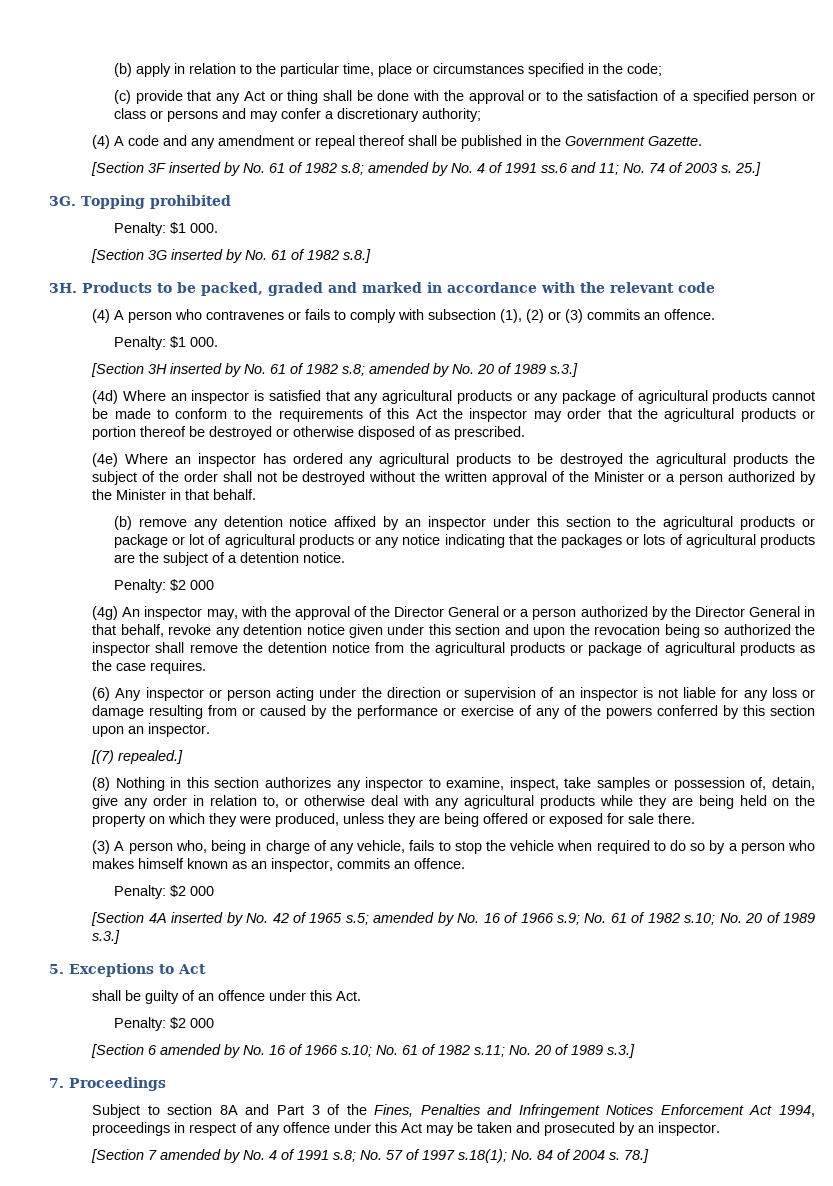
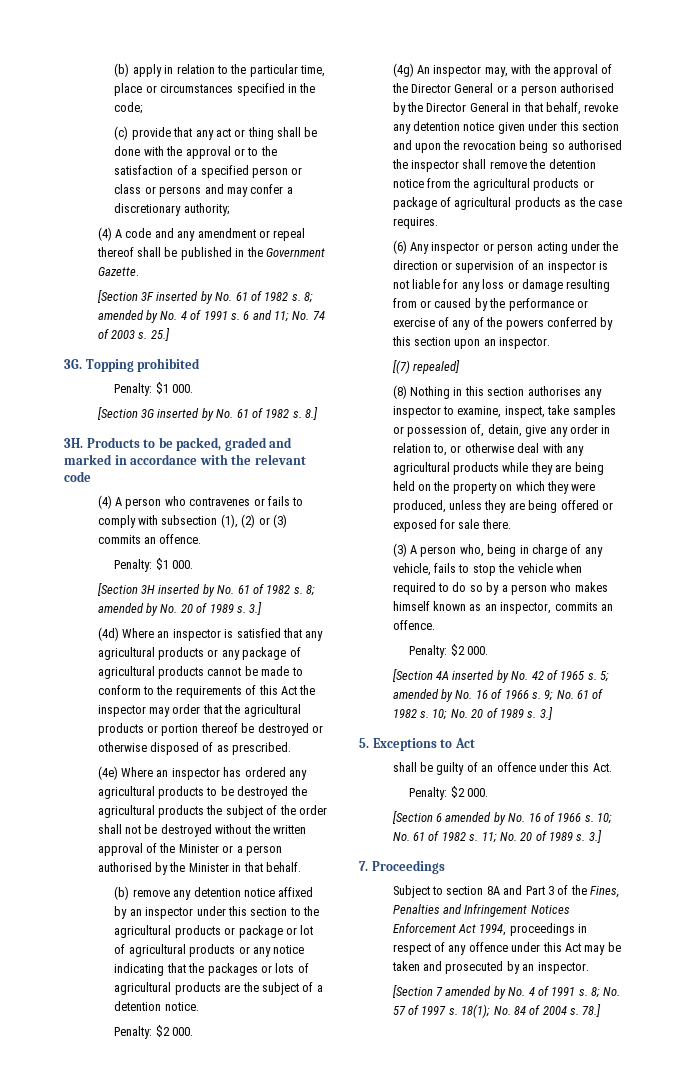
[243,91,265,101] Act -> [215,128,231,137] act
[341,162,569,176] s.8; amended by No. 4 of 1991 ss.6 -> [291,292,313,303] [97,310,250,323] s. 8; amended by No. 4 of 1991 s. 6
[343,249,372,263] s.8.] -> [292,407,318,420] s. 8.]
[342,364,366,376] s.8; -> [293,585,315,596] s. 8;
[550,363,579,377] s.3.] -> [236,602,263,615] s. 3.]
[728,471,796,482] authorized -> [97,862,152,872] authorised
[189,580,214,590] 000 -> [172,1027,194,1036] 000.
[580,606,648,617] authorized -> [559,83,614,93] authorised
[723,624,791,635] authorized -> [567,140,622,150] authorised
[118,750,184,764] repealed.] -> [412,360,460,374] repealed]
[265,777,332,788] authorizes -> [527,386,581,396] authorises
[189,886,214,896] 000 -> [467,646,489,655] 000.
[345,912,815,926] [92,930,121,944] s.5; amended by No. 16 of 1966 s.9; No. 61 of 1982 s.10; No. 20 of 1989 s.3.] -> [587,671,609,682] [392,689,604,702] [392,707,553,720] s. 5; amended by No. 16 of 1966 s. 9; No. 61 of 1982 s. 10; No. 20 of 1989 s. 3.]
[189,1018,214,1028] 000 -> [467,788,489,797] 000.
[341,1044,636,1058] s.10; No. 61 of 1982 s.11; No. 20 of 1989 s.3.] -> [584,813,612,824] [392,830,602,843] s. 10; No. 61 of 1982 s. 11; No. 20 of 1989 s. 3.]
[333,1150,357,1162] s.8; -> [578,987,600,998] s. 8;
[458,1149,508,1163] s.18(1); -> [448,1004,491,1018] s. 18(1);

